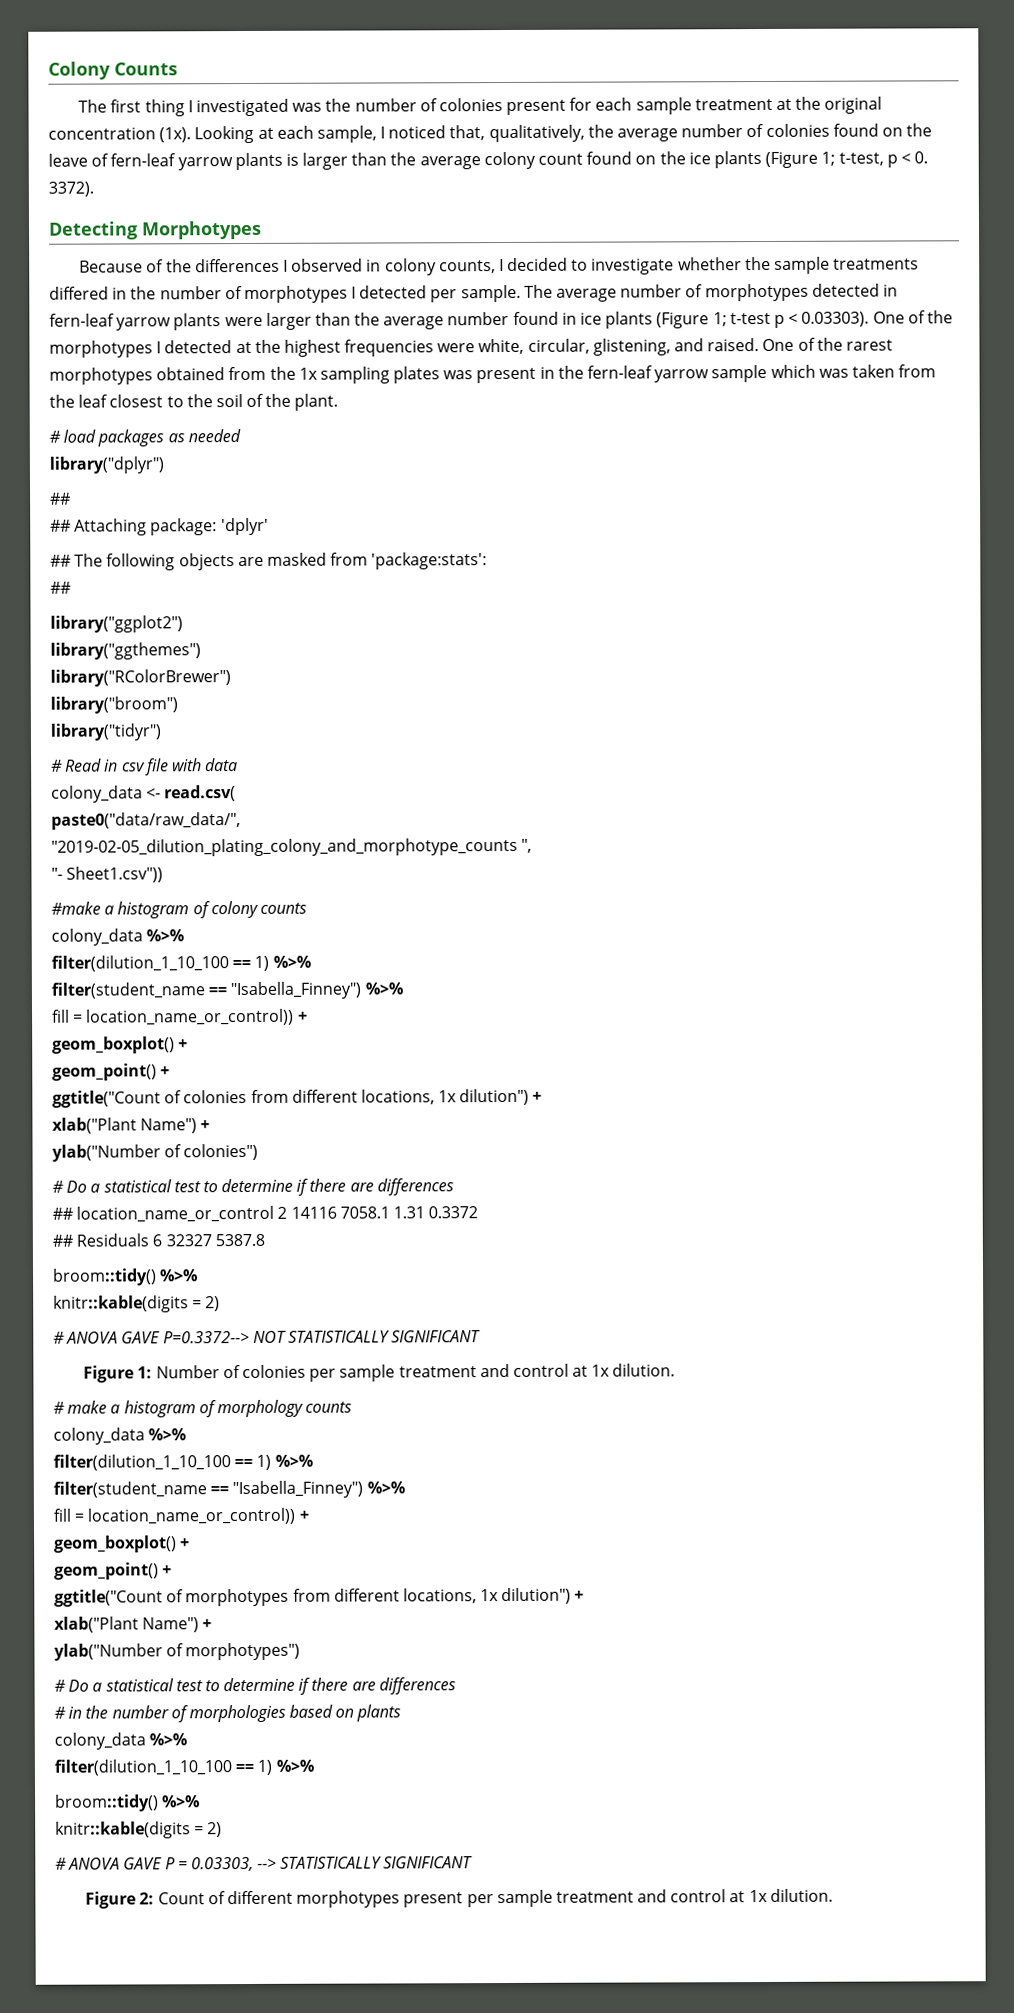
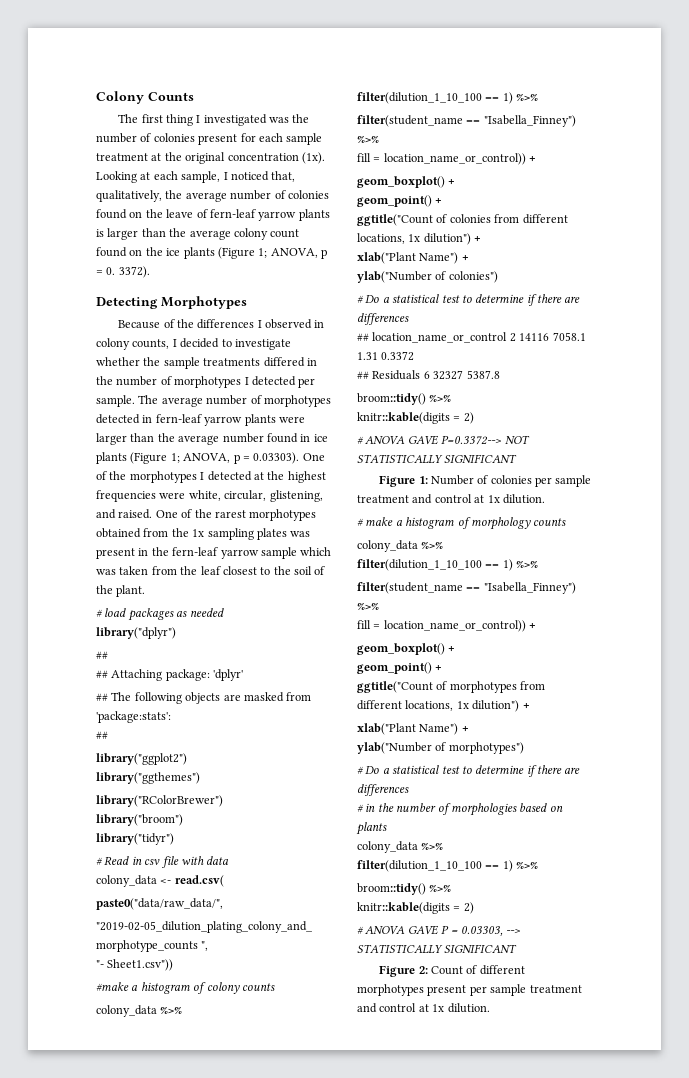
[838,152,911,168] t-test, p < -> [270,248,327,259] [96,270,103,275] ANOVA, p =
[729,312,799,328] t-test p < -> [183,453,250,464] ANOVA, p =

